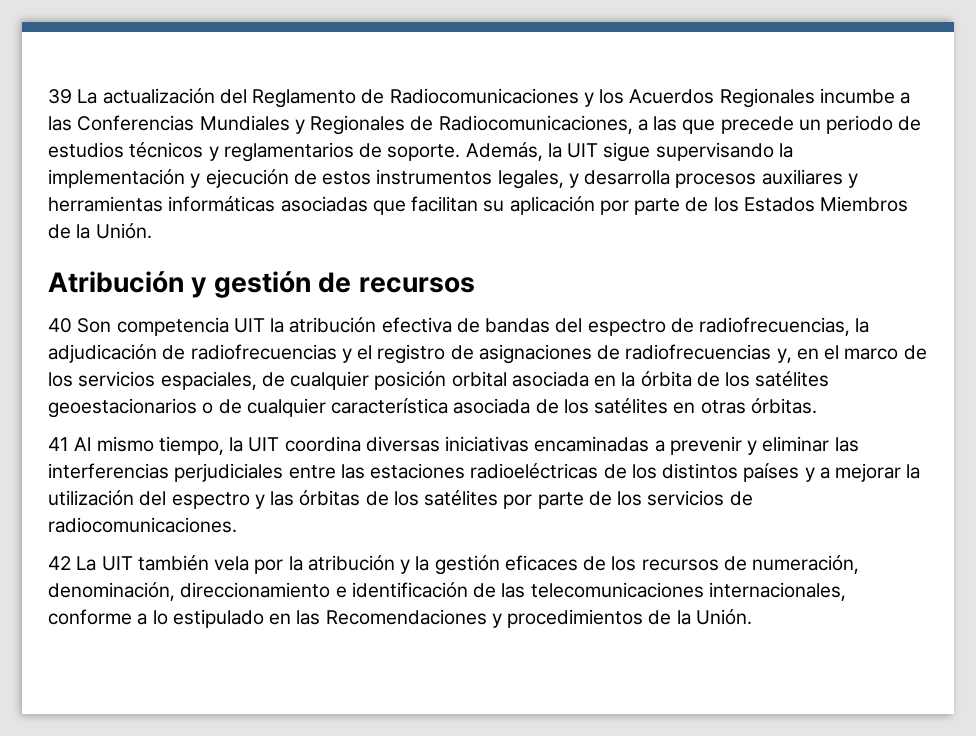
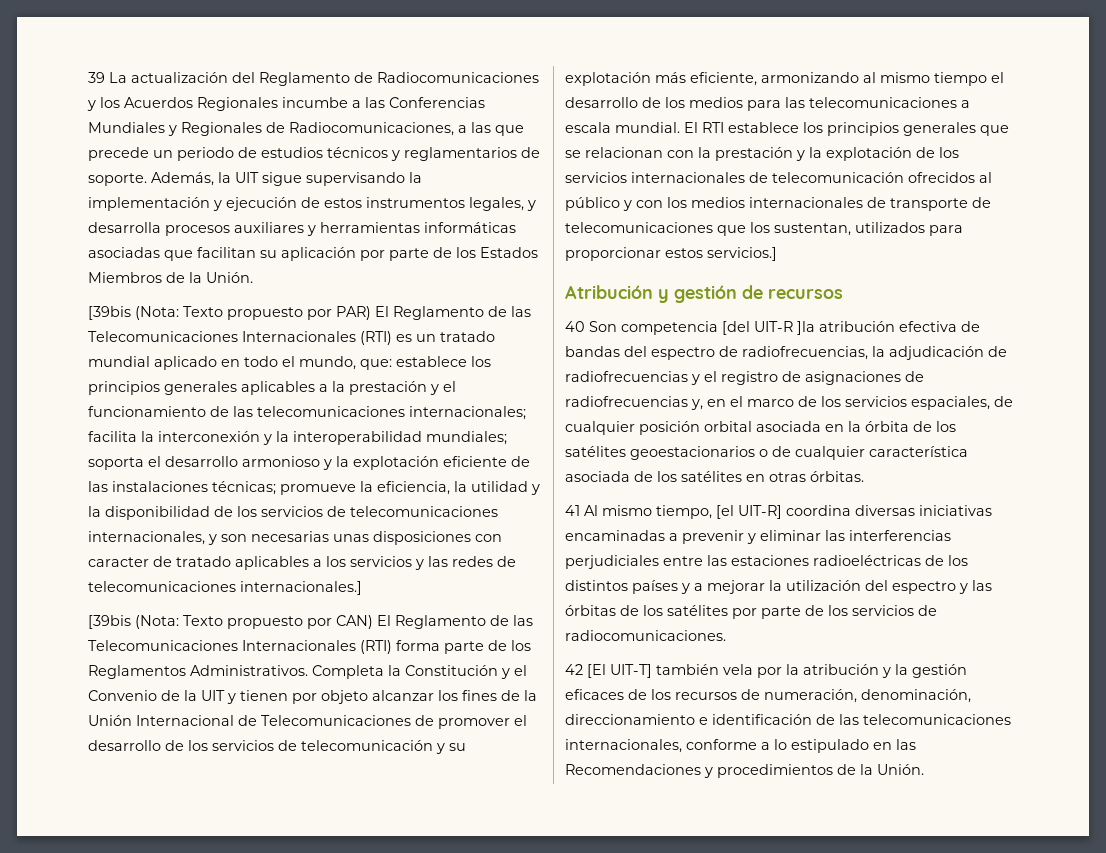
(152, 231) none -> [88,306,531,320] [88,331,495,345] [88,356,491,370] [88,381,456,395] [88,406,526,420] [88,431,507,445] [88,456,530,470] [88,481,540,495] [88,506,498,520] [88,531,502,545] [88,556,516,570] [88,581,362,595] [88,615,533,629] [88,640,531,654] [88,665,527,679] [88,690,537,704] [88,715,527,729] [88,740,466,754] [565,72,1004,86] [565,97,970,111] [565,122,1009,136] [565,147,959,161] [565,172,992,183] [565,197,991,211] [565,222,963,236] [565,247,777,261] // [39bis (Nota: Texto propuesto por PAR) El Reglamento de las Telecomunicaciones Internacionales (RTI) es un tratado mundial aplicado en todo el mundo, que: establece los principios generales aplicables a la prestación y el funcionamiento de las telecomunicaciones internacionales; facilita la interconexión y la interoperabilidad mundiales; soporta el desarrollo armonioso y la explotación eficiente de las instalaciones técnicas; promueve la eficiencia, la utilidad y la disponibilidad de los servicios de telecomunicaciones internacionales, y son necesarias unas disposiciones con caracter de tratado aplicables a los servicios y las redes de telecomunicaciones internacionales.] // [39bis (Nota: Texto propuesto por CAN) El Reglamento de las Telecomunicaciones Internacionales (RTI) forma parte de los Reglamentos Administrativos. Completa la Constitución y el Convenio de la UIT y tienen por objeto alcanzar los fines de la Unión Internacional de Telecomunicaciones de promover el desarrollo de los servicios de telecomunicación y su explotación más eficiente, armonizando al mismo tiempo el desarrollo de los medios para las telecomunicaciones a escala mundial. El RTI establece los principios generales que se relacionan con la prestación y la explotación de los servicios internacionales de telecomunicación ofrecidos al público y con los medios internacionales de transporte de telecomunicaciones que los sustentan, utilizados para proporcionar estos servicios.]
[233,318,285,333] UIT la -> [722,321,815,335] [del UIT-R ]la
[229,437,280,452] la UIT -> [716,505,782,519] [el UIT-R]
[76,556,133,571] La UIT -> [587,664,652,678] [El UIT-T]

